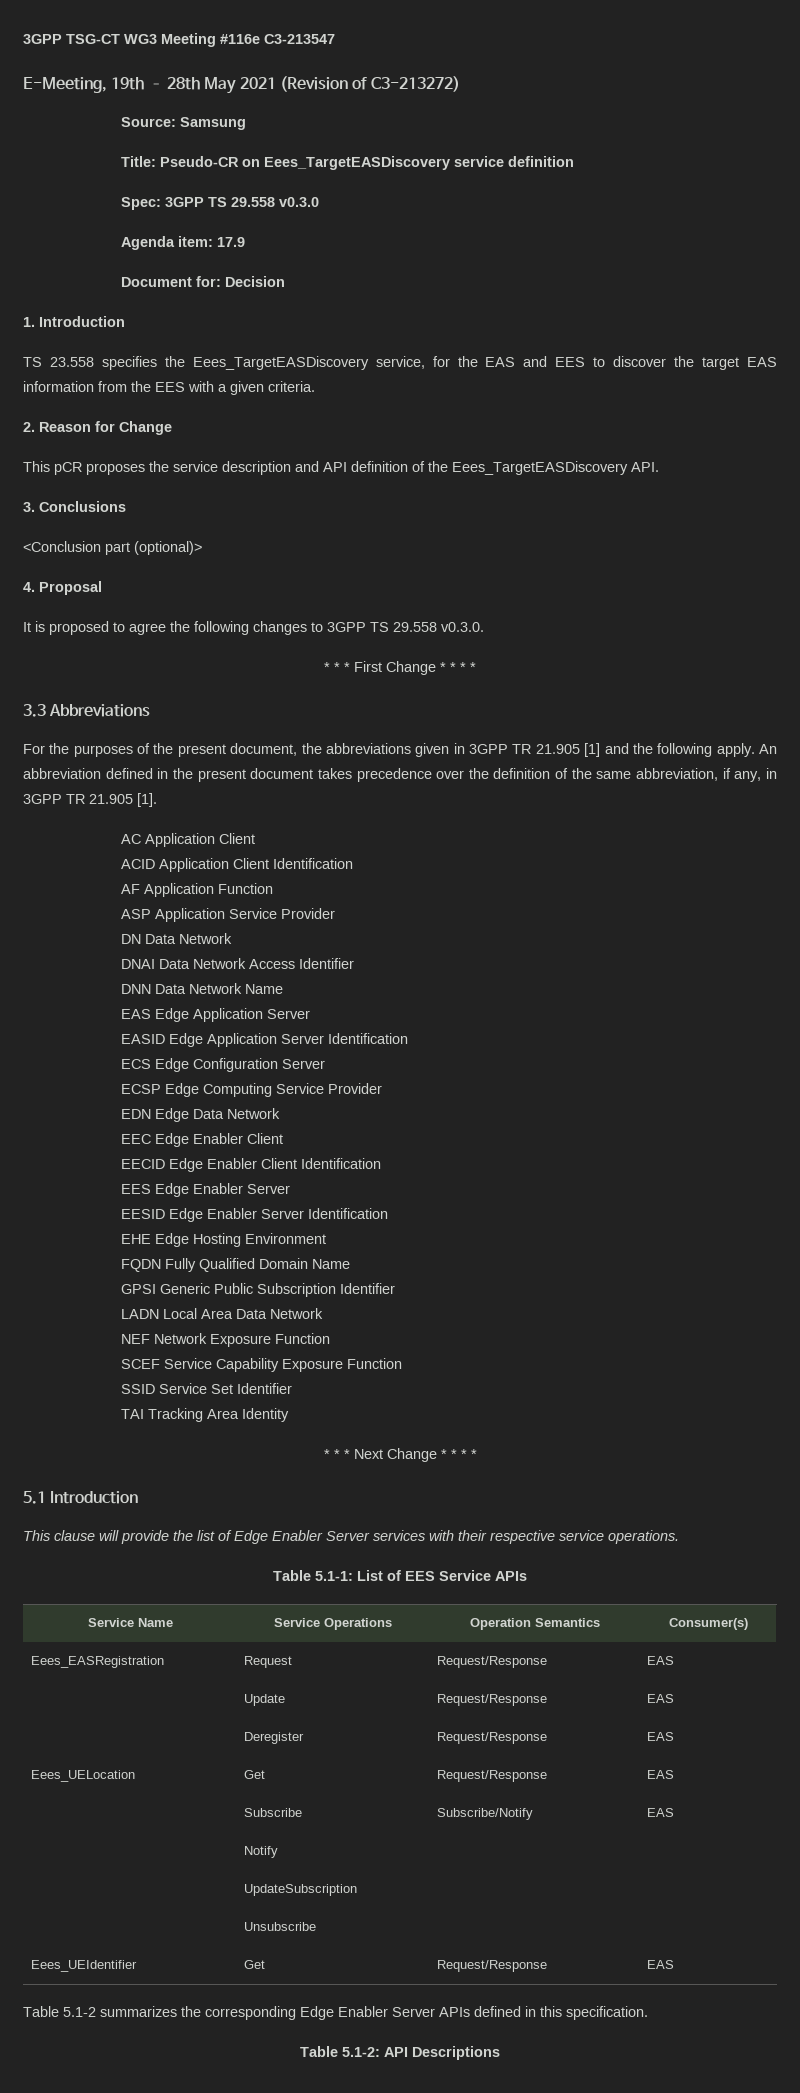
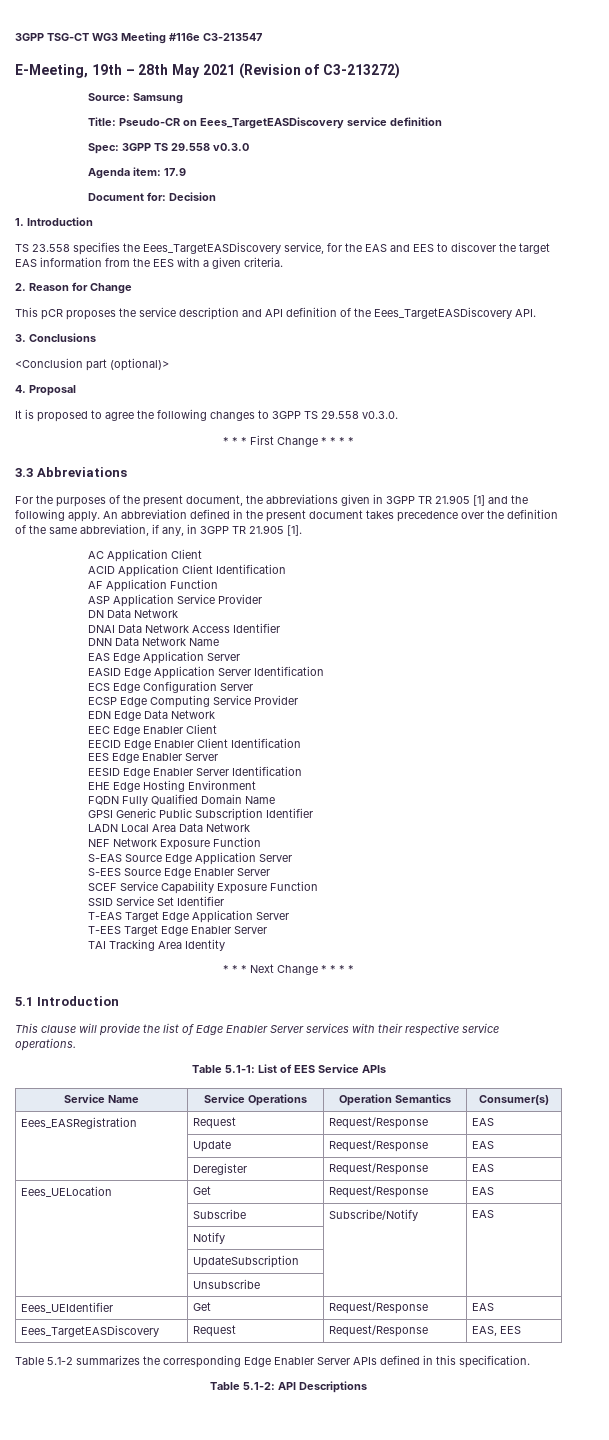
(330, 1338) none -> [88,852,293,865] [88,868,271,878] // S-EAS Source Edge Application Server // S-EES Source Edge Enabler Server
(292, 1388) none -> [88,910,290,923] [88,925,268,936] // T-EAS Target Edge Application Server // T-EES Target Edge Enabler Server
(675, 1964) none -> [20,1325,159,1337] [192,1325,236,1337] [328,1325,428,1337] [471,1326,521,1336] // Eees_TargetEASDiscovery | Request | Request/Response | EAS, EES

